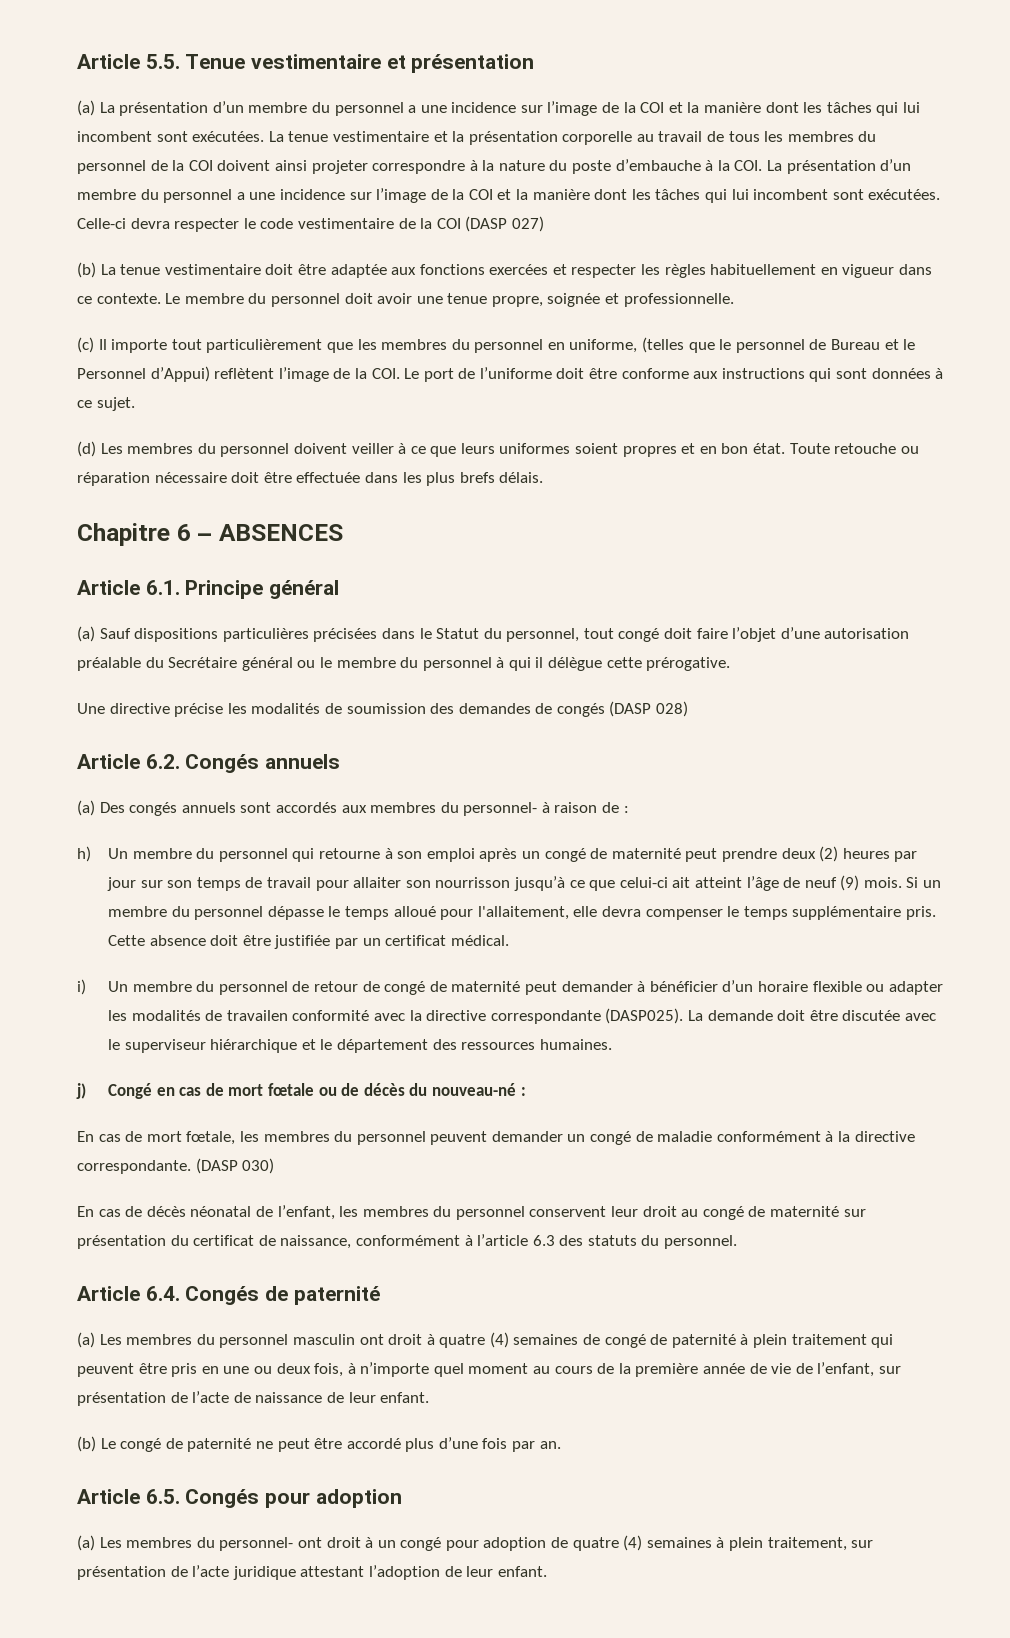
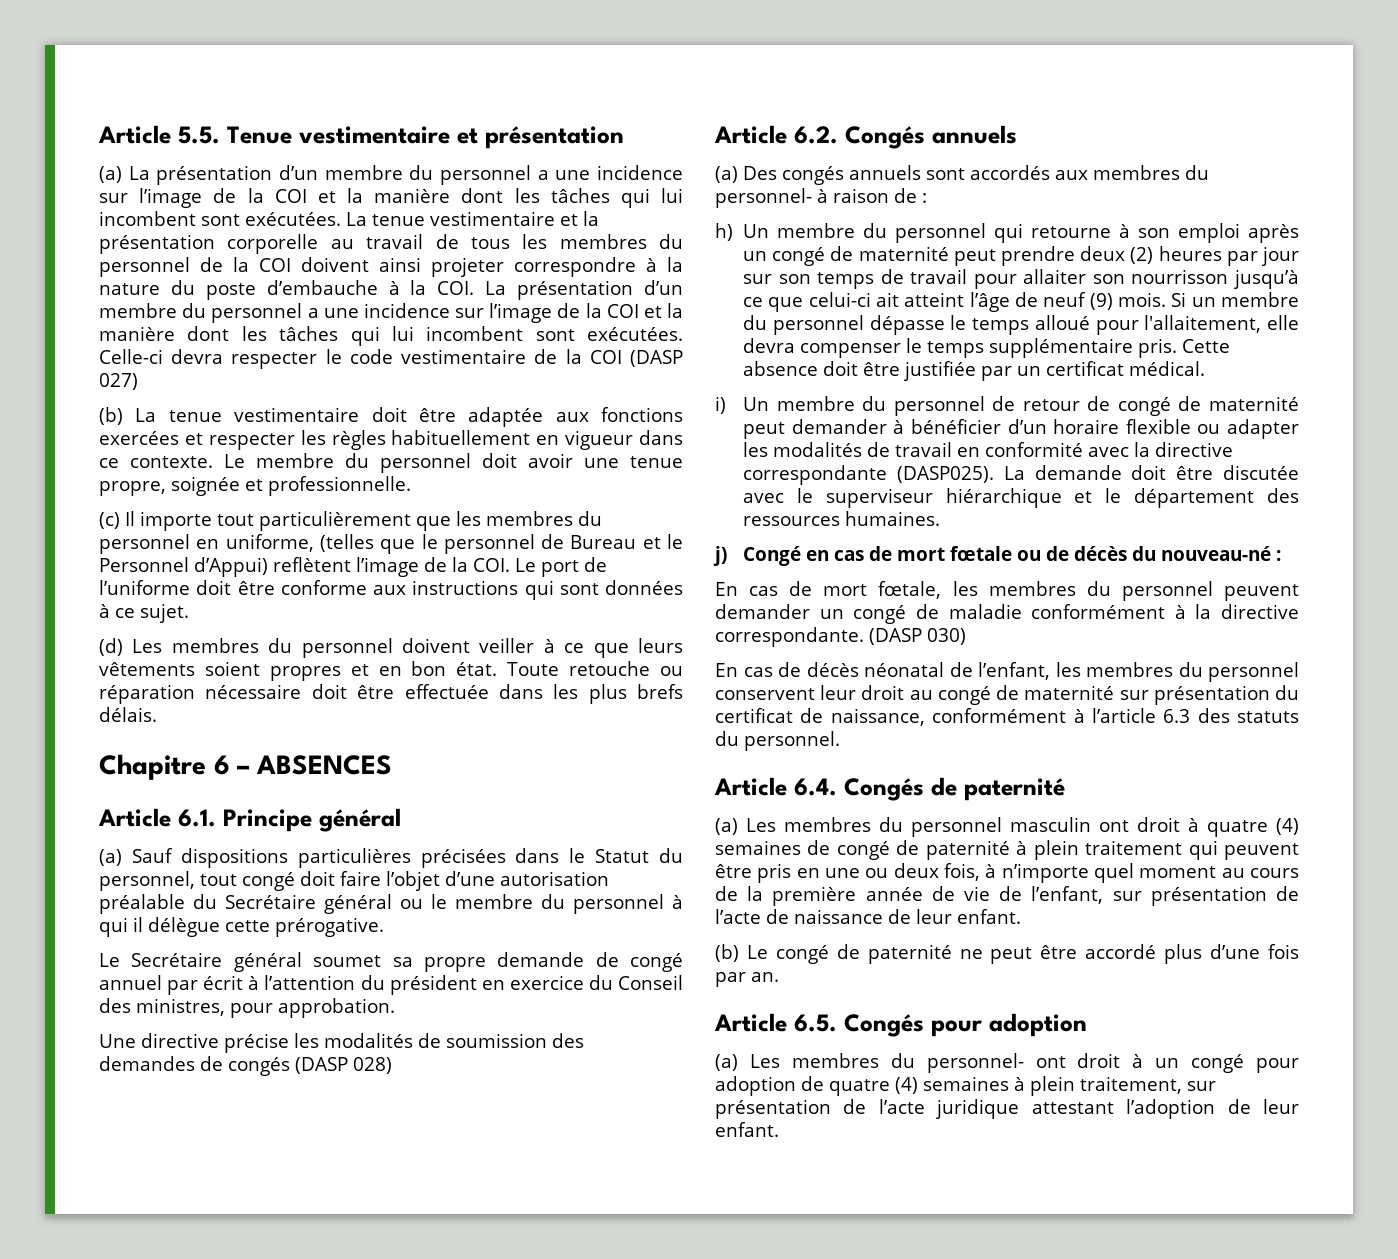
[499,443,571,454] uniformes -> [99,662,195,676] vêtements
(731, 664) none -> [99,952,683,972] [99,975,684,995] [99,998,395,1018] // Le Secrétaire général soumet sa propre demande de congé annuel par écrit à l’attention du président en exercice du Conseil des ministres, pour approbation.
[226,1010,288,1021] travailen -> [895,442,981,457] travail en

